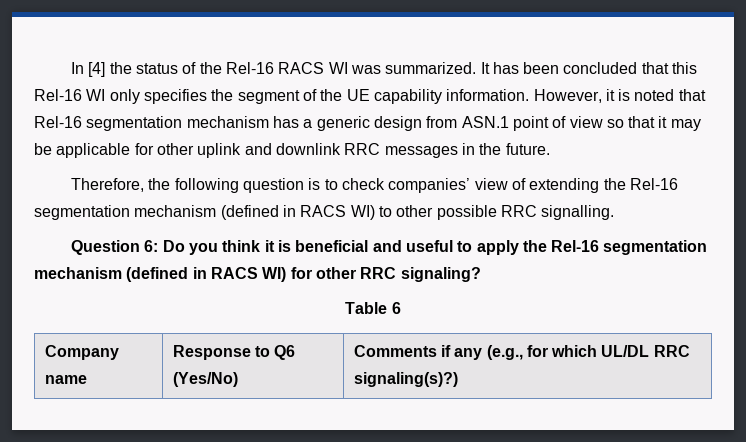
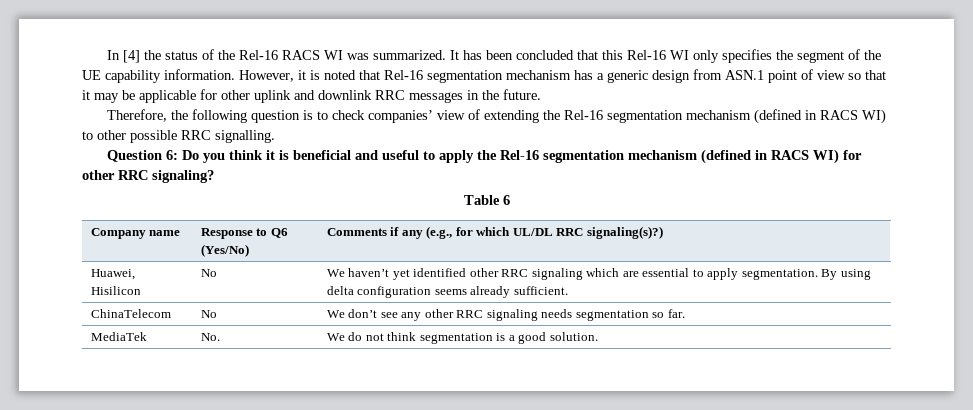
(458, 379) none -> [90,269,135,280] [90,286,141,295] [200,269,217,277] [326,268,871,280] [326,286,568,298] [90,309,171,318] [200,310,217,318] [326,309,685,321] [90,332,147,341] [200,333,220,341] [326,332,598,344] // Huawei, Hisilicon | No | We haven’t yet identified other RRC signaling which are essential to apply segmentation. By using delta configuration seems already sufficient. // ChinaTelecom | No | We don’t see any other RRC signaling needs segmentation so far. // MediaTek | No. | We do not think segmentation is a good solution.

